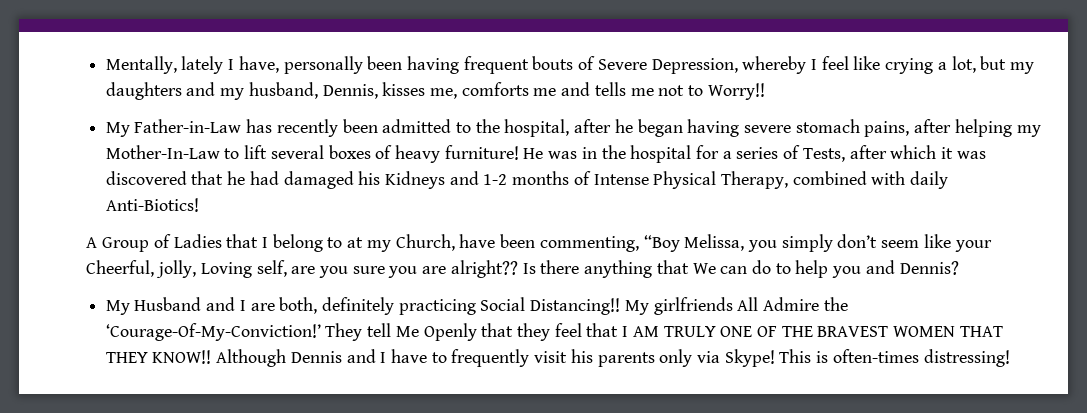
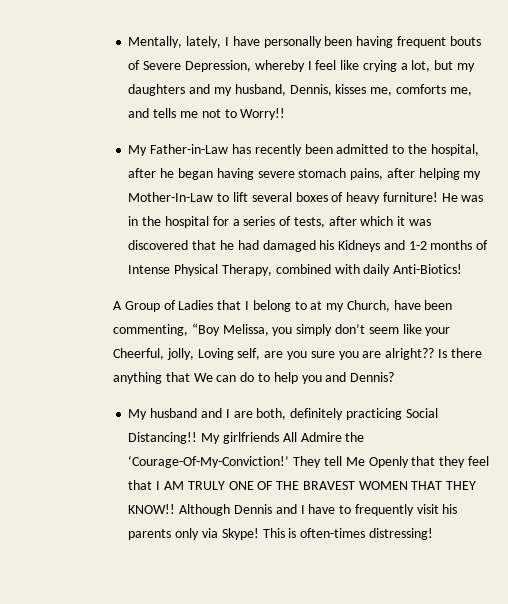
[181,56,279,74] lately I have, -> [186,36,260,48] lately, I have
[533,88,557,96] me -> [449,87,472,96] me,
[802,148,845,162] Tests, -> [293,217,325,228] tests,
[134,297,202,311] Husband -> [150,408,198,418] husband

